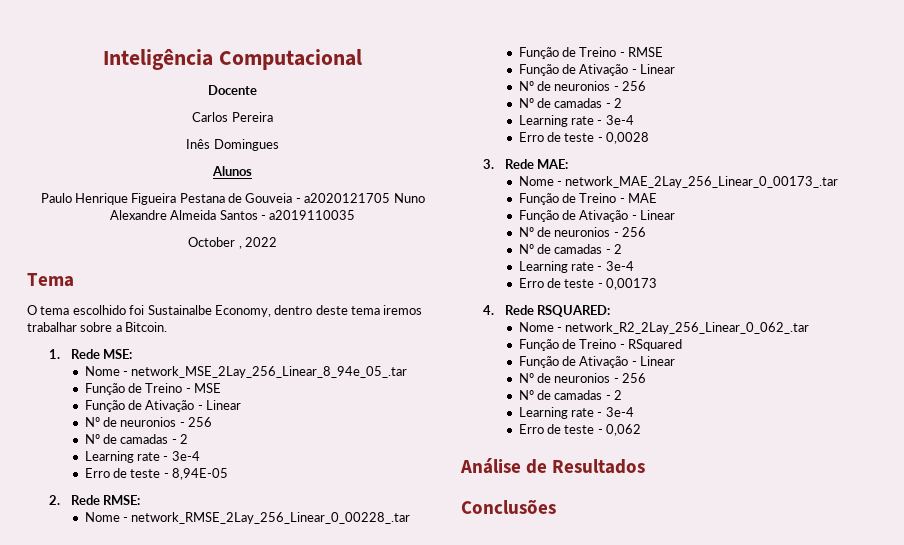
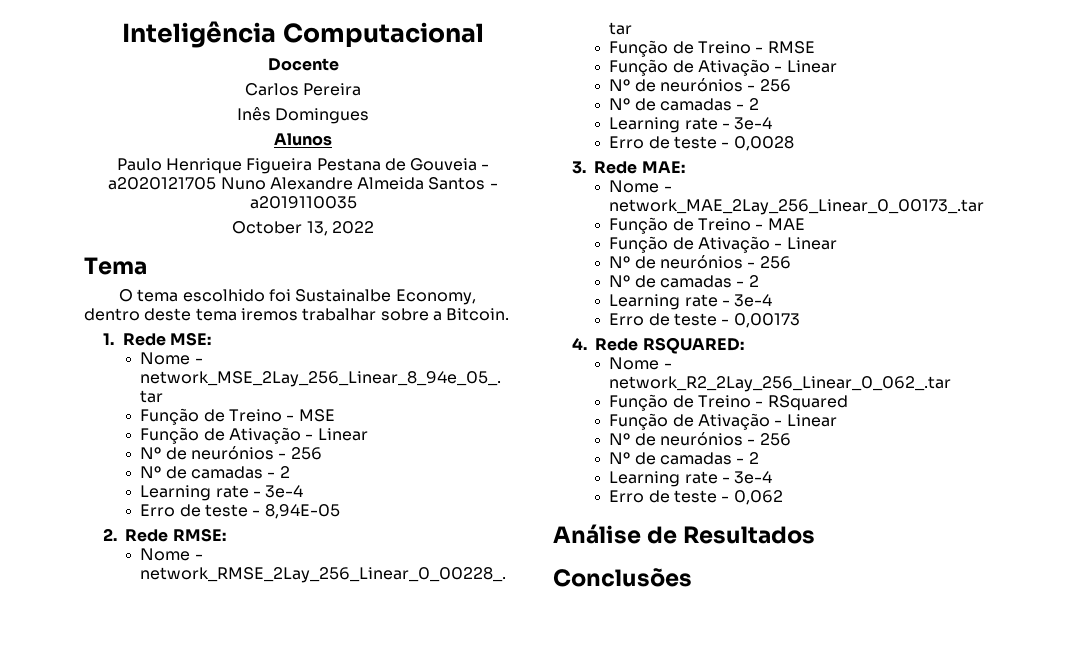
[238,246,242,249] , -> [306,221,328,236] 13,
[120,417,177,427] neuronios -> [191,446,275,460] neurónios
[554,81,611,91] neuronios -> [660,78,744,92] neurónios
[554,227,611,237] neuronios -> [660,255,744,269] neurónios
[554,373,611,383] neuronios -> [660,432,744,446] neurónios

